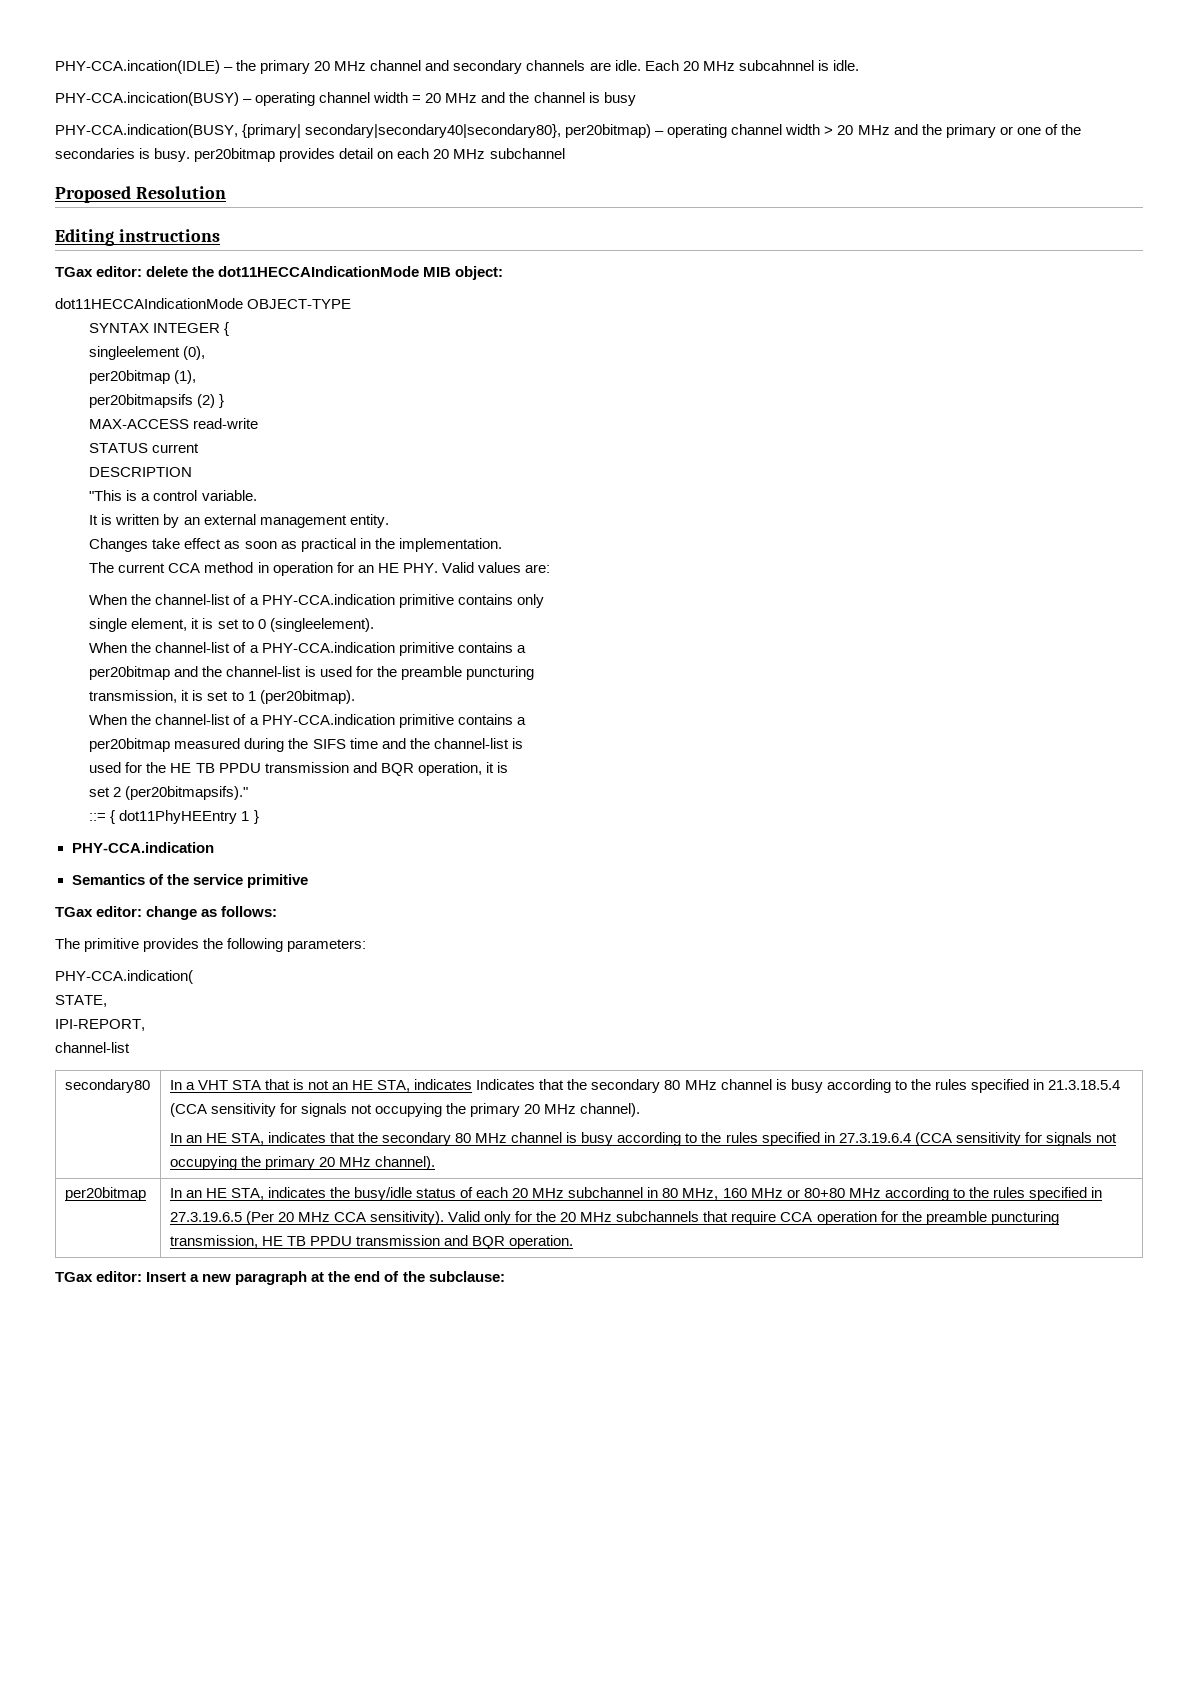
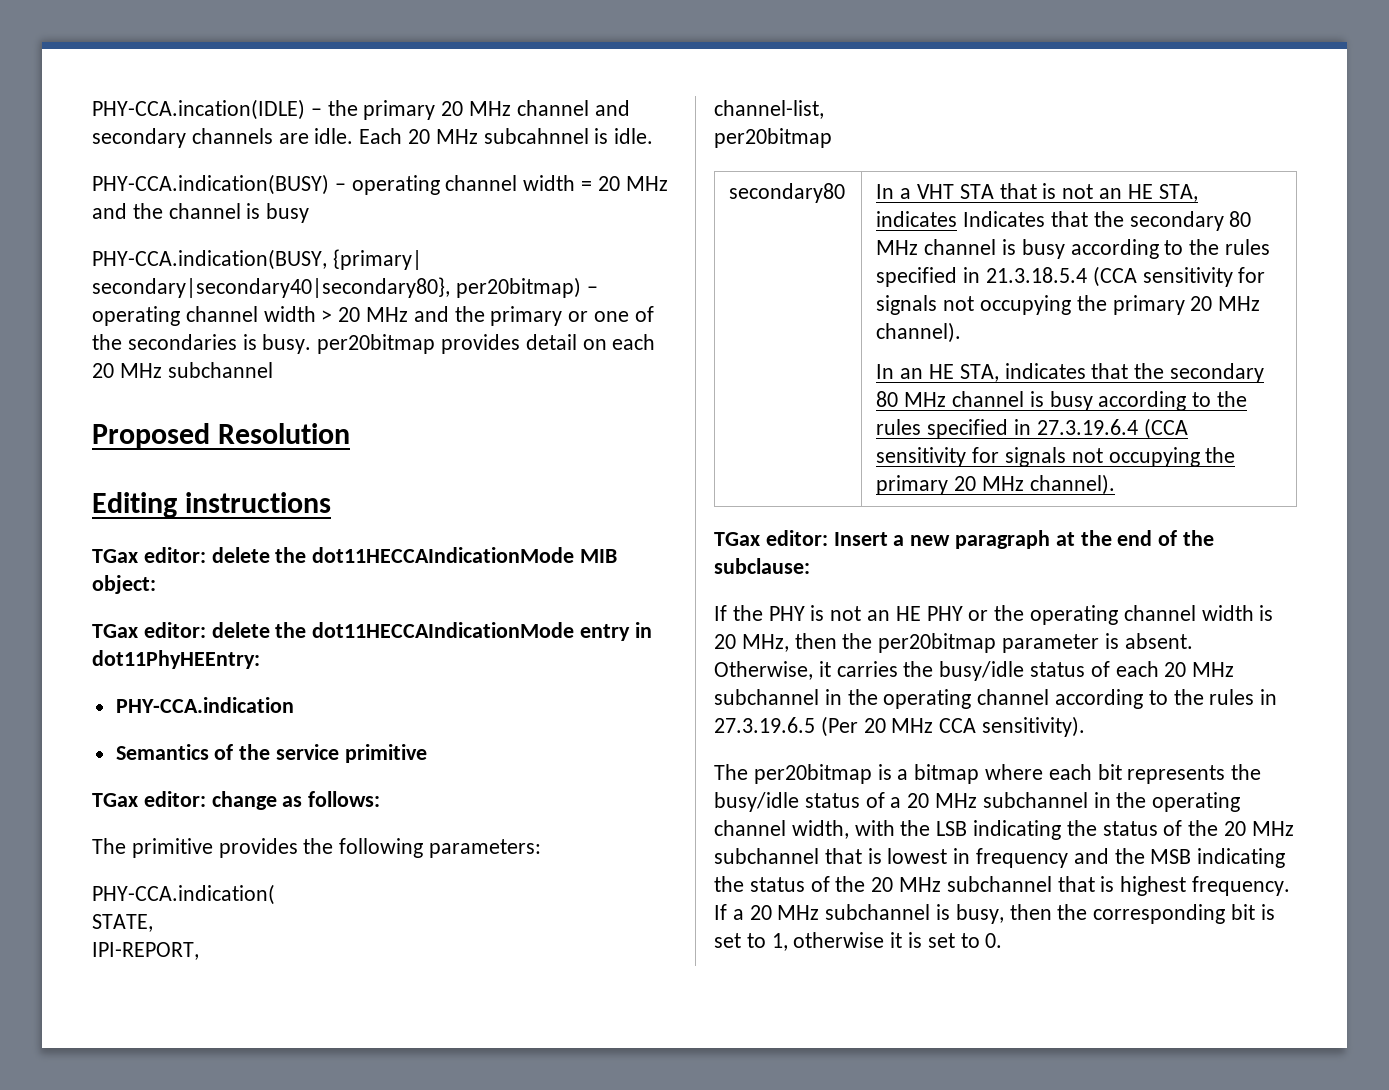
[55,92,239,106] PHY-CCA.incication(BUSY) -> [92,174,329,195] PHY-CCA.indication(BUSY)
[55,298,352,309] [89,322,230,336] [89,346,206,360] [89,370,197,384] [89,394,225,408] [89,418,259,429] [89,443,200,453] [89,467,193,477] [89,490,257,501] [89,514,389,528] [89,538,502,552] [89,562,550,576] [89,594,544,608] [89,618,374,632] [89,642,526,656] [89,666,534,680] [89,690,355,704] [89,714,526,728] [89,738,523,752] [89,762,508,776] [89,786,249,800] [89,810,259,824] dot11HECCAIndicationMode OBJECT-TYPE // SYNTAX INTEGER { // singleelement (0), // per20bitmap (1), // per20bitmapsifs (2) } // MAX-ACCESS read-write // STATUS current // DESCRIPTION // "This is a control variable. // It is written by an external management entity. // Changes take effect as soon as practical in the implementation. // The current CCA method in operation for an HE PHY. Valid values are: // When the channel-list of a PHY-CCA.indication primitive contains only // single element, it is set to 0 (singleelement). // When the channel-list of a PHY-CCA.indication primitive contains a // per20bitmap and the channel-list is used for the preamble puncturing // transmission, it is set to 1 (per20bitmap). // When the channel-list of a PHY-CCA.indication primitive contains a // per20bitmap measured during the SIFS time and the channel-list is // used for the HE TB PPDU transmission and BQR operation, it is // set 2 (per20bitmapsifs)." // ::= { dot11PhyHEEntry 1 } -> [92,622,652,641] [92,650,260,669] TGax editor: delete the dot11HECCAIndicationMode entry in dot11PhyHEEntry:
[55,1042,130,1053] channel-list -> [714,100,824,119] [714,128,832,148] channel-list, // per20bitmap
[64,1187,146,1201] [169,1187,1102,1201] [169,1211,1059,1225] [169,1235,574,1249] // per20bitmap | In an HE STA, indicates the busy/idle status of each 20 MHz subchannel in 80 MHz, 160 MHz or 80+80 MHz according to the rules specified in 27.3.19.6.5 (Per 20 MHz CCA sensitivity). Valid only for the 20 MHz subchannels that require CCA operation for the preamble puncturing transmission, HE TB PPDU transmission and BQR operation. -> (1115, 484) none
(505, 1276) none -> [714,605,1274,625] [714,633,1193,653] [714,661,1235,681] [714,689,1278,709] [714,716,1086,737] [714,764,1262,784] [714,792,1241,812] [714,820,1294,840] [714,848,1286,868] [714,876,1291,896] [714,904,1275,924] [714,932,1003,951] // If the PHY is not an HE PHY or the operating channel width is 20 MHz, then the per20bitmap parameter is absent. Otherwise, it carries the busy/idle status of each 20 MHz subchannel in the operating channel according to the rules in 27.3.19.6.5 (Per 20 MHz CCA sensitivity). // The per20bitmap is a bitmap where each bit represents the busy/idle status of a 20 MHz subchannel in the operating channel width, with the LSB indicating the status of the 20 MHz subchannel that is lowest in frequency and the MSB indicating the status of the 20 MHz subchannel that is highest frequency. If a 20 MHz subchannel is busy, then the corresponding bit is set to 1, otherwise it is set to 0.

